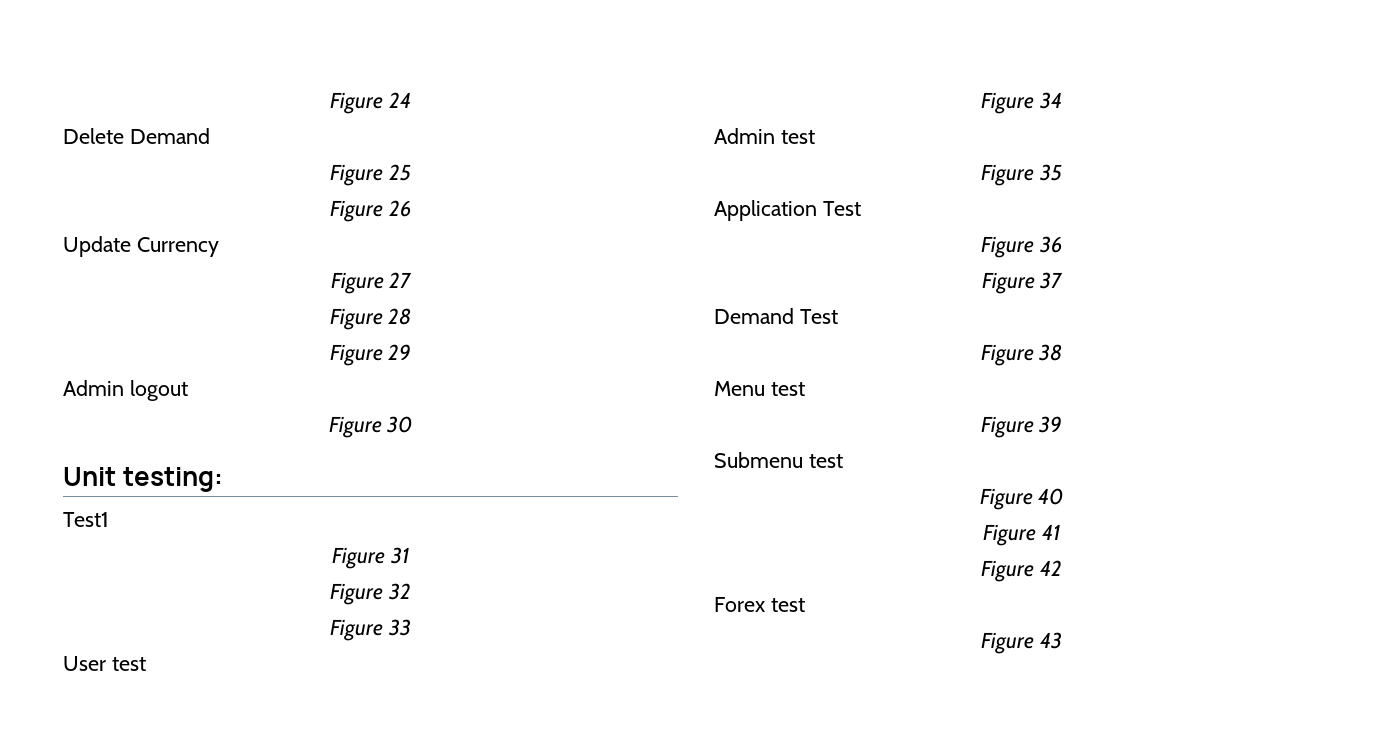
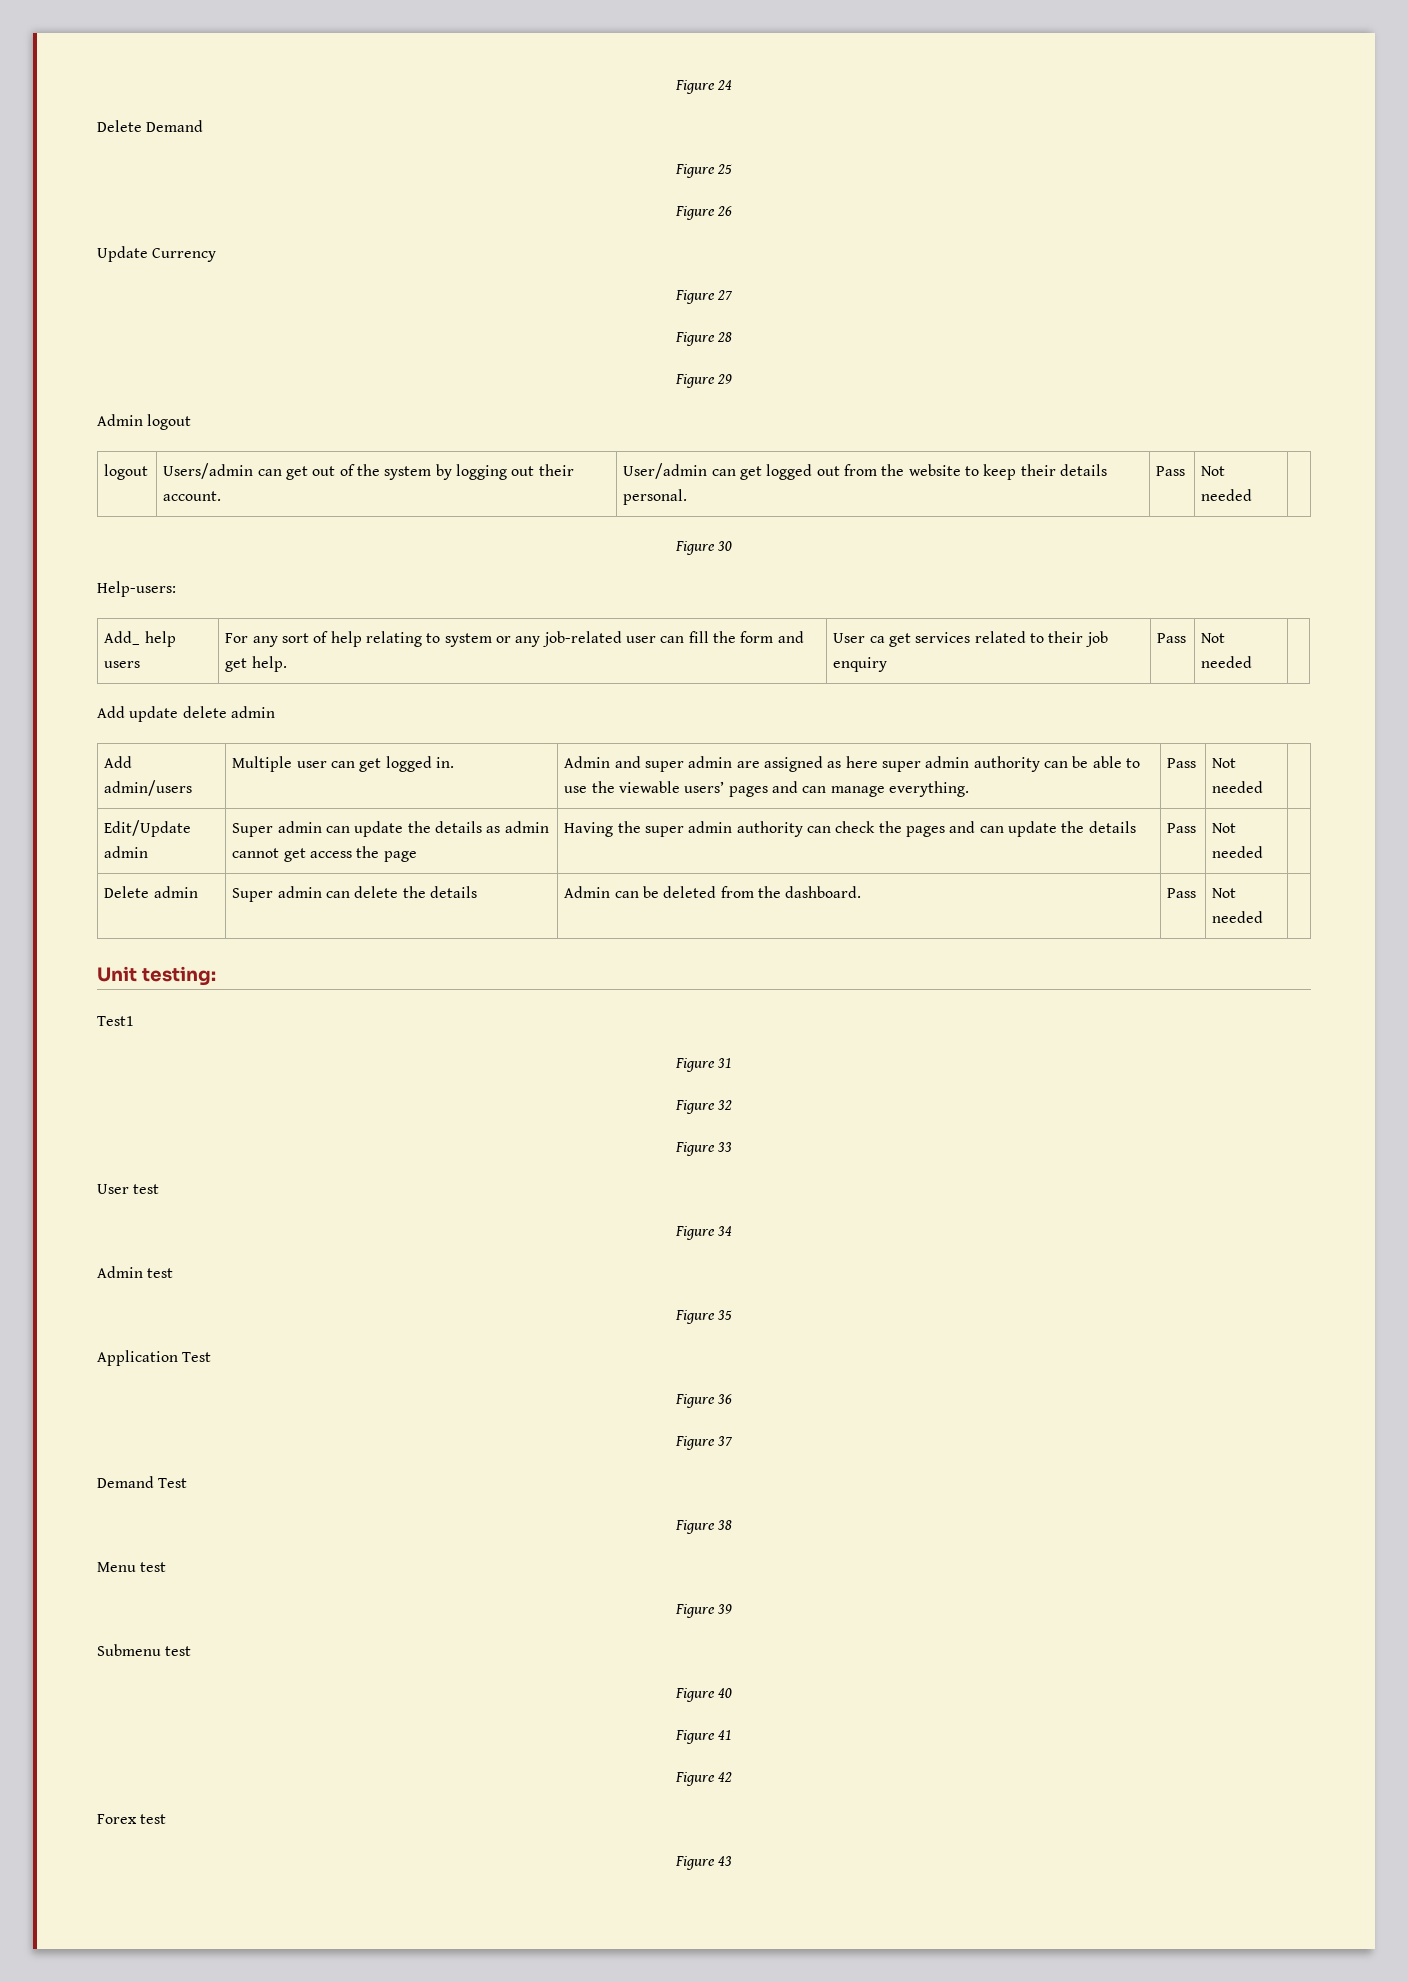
[328,416,413,438] // Figure 30 -> [104,464,149,480] [163,463,574,480] [163,491,222,501] [623,463,1107,480] [623,489,688,505] [1156,466,1186,476] [1201,466,1226,476] [1201,489,1253,501] [674,541,733,555] [97,581,176,597] [104,631,176,647] [104,661,141,668] [225,631,804,647] [225,656,287,672] [833,631,1108,647] [833,657,888,672] [1157,633,1187,643] [1201,633,1226,643] [1201,656,1253,668] [97,706,275,722] [104,756,133,768] [104,780,193,796] [232,756,454,772] [564,756,1140,772] [564,781,969,797] [1167,758,1197,768] [1212,758,1237,768] [1212,781,1264,793] [104,820,192,837] [104,846,149,858] [232,821,549,837] [232,846,417,862] [564,821,1136,837] [1167,823,1197,833] [1212,823,1237,833] [1212,846,1264,858] [104,886,198,898] [232,886,477,902] [564,886,862,898] [1167,888,1197,898] [1212,888,1237,898] [1212,911,1264,923] // logout | Users/admin can get out of the system by logging out their account. | User/admin can get logged out from the website to keep their details personal. | Pass | Not needed | // Figure 30 // Help-users: // Add_ help users | For any sort of help relating to system or any job-related user can fill the form and get help. | User ca get services related to their job enquiry | Pass | Not needed | // Add update delete admin // Add admin/users | Multiple user can get logged in. | Admin and super admin are assigned as here super admin authority can be able to use the viewable users’ pages and can manage everything. | Pass | Not needed | // Edit/Update admin | Super admin can update the details as admin cannot get access the page | Having the super admin authority can check the pages and can update the details | Pass | Not needed | // Delete admin | Super admin can delete the details | Admin can be deleted from the dashboard. | Pass | Not needed |

